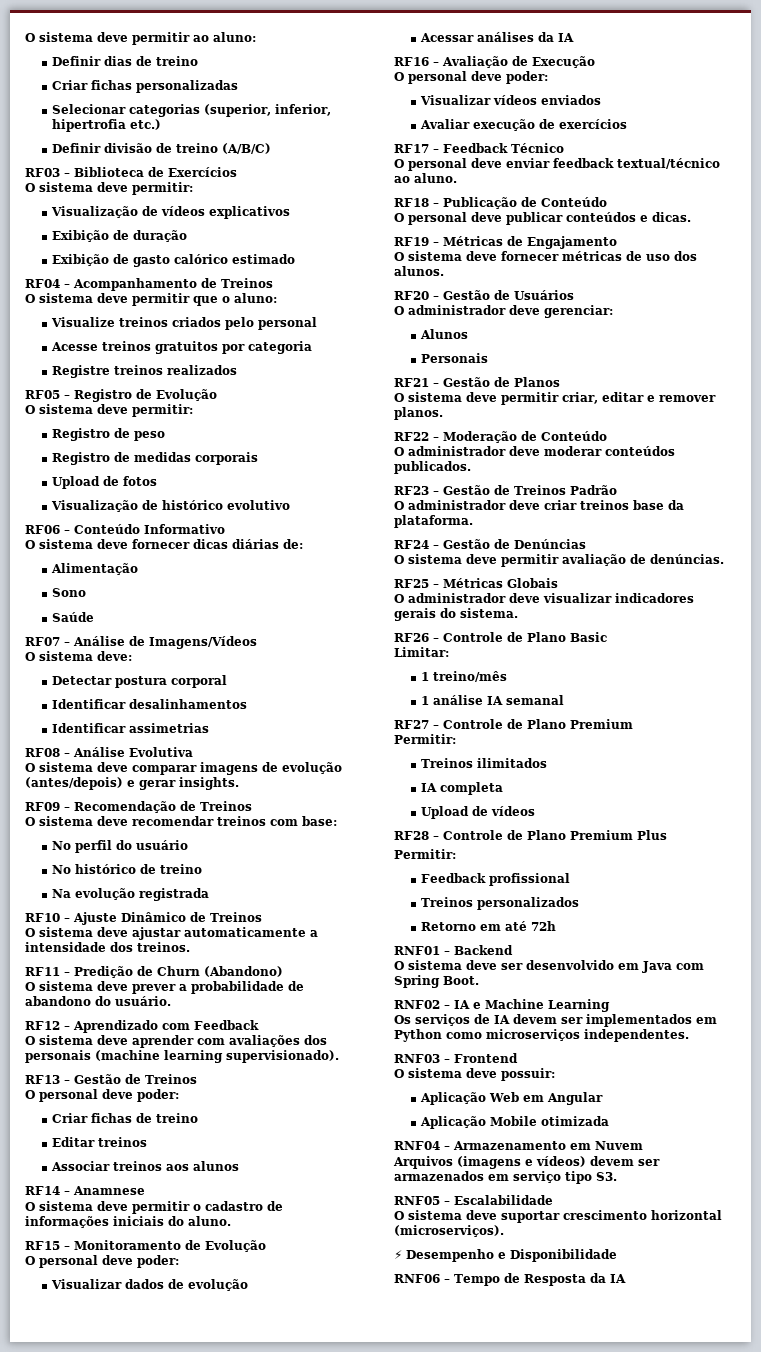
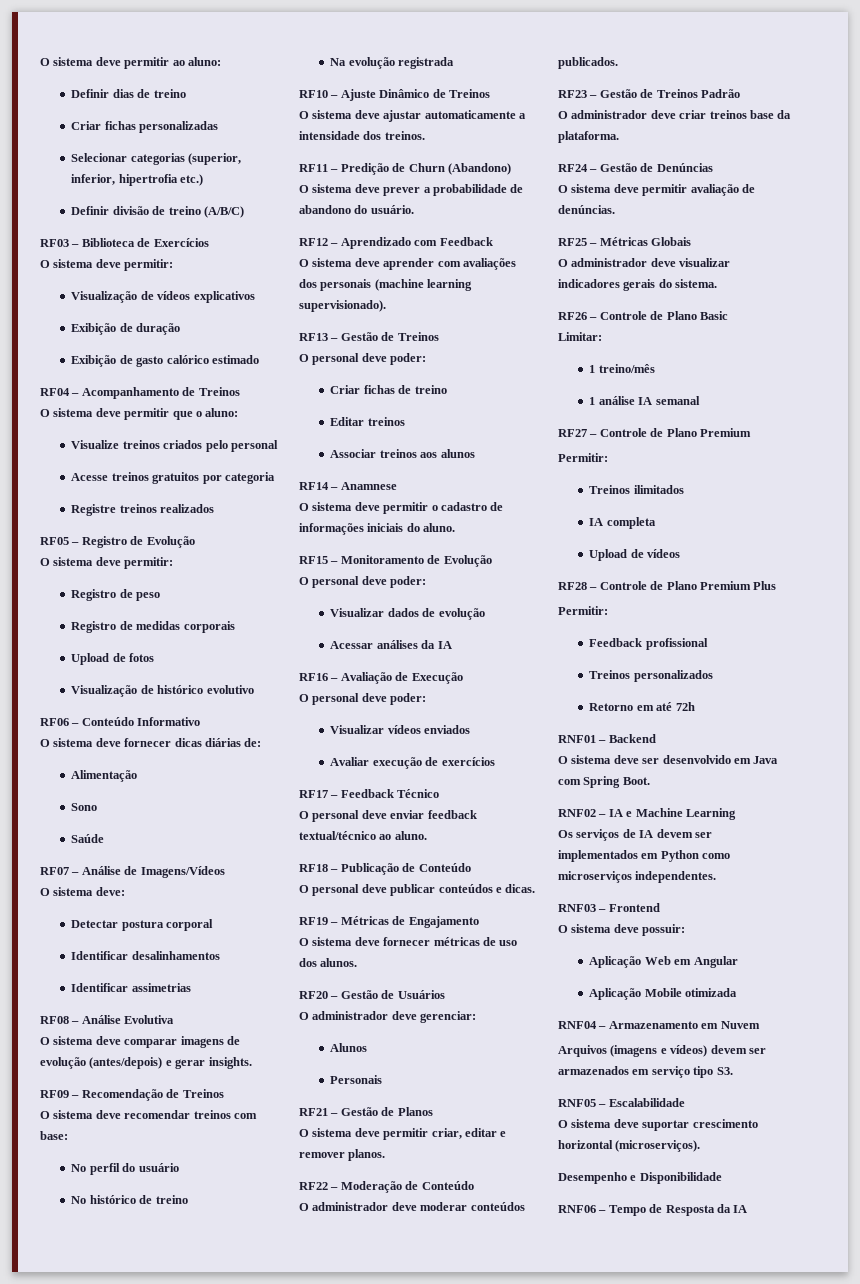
[394,1250,402,1259] ⚡ -> (701, 1146) none

